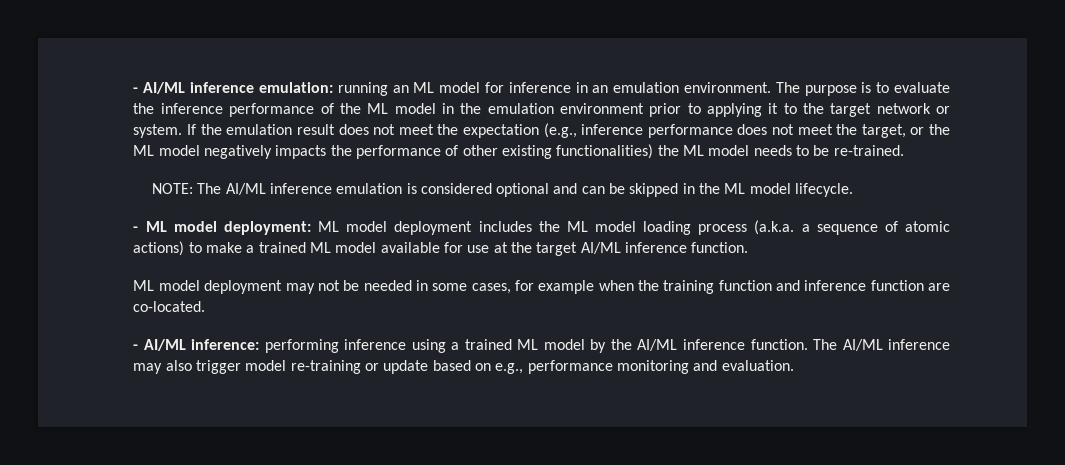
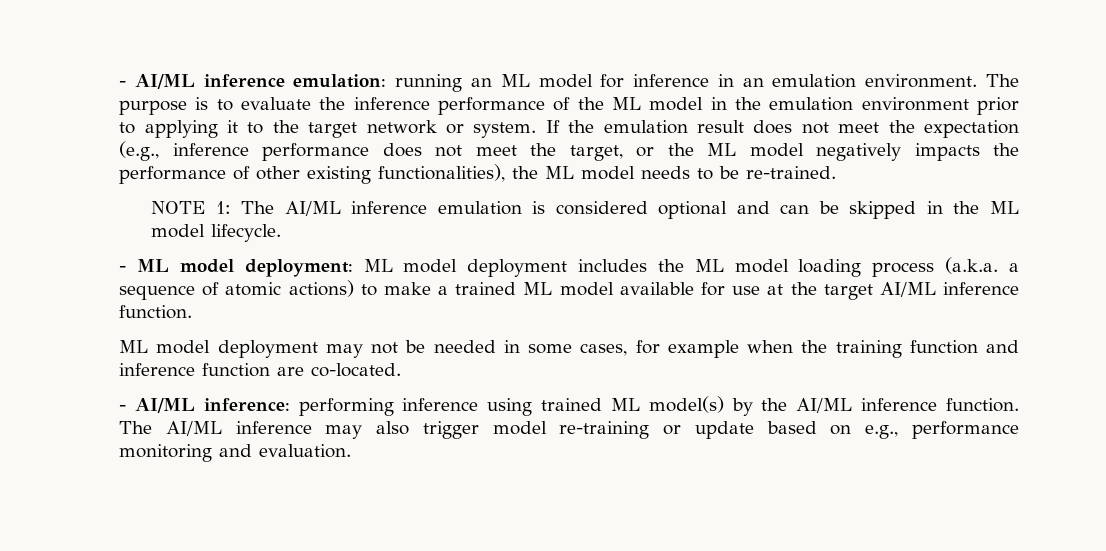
[556,144,654,159] functionalities) -> [378,164,506,182] functionalities),
[151,183,193,194] NOTE: -> [151,201,231,214] NOTE 1:
[451,339,585,350] a trained ML model -> [541,396,724,413] trained ML model(s)

